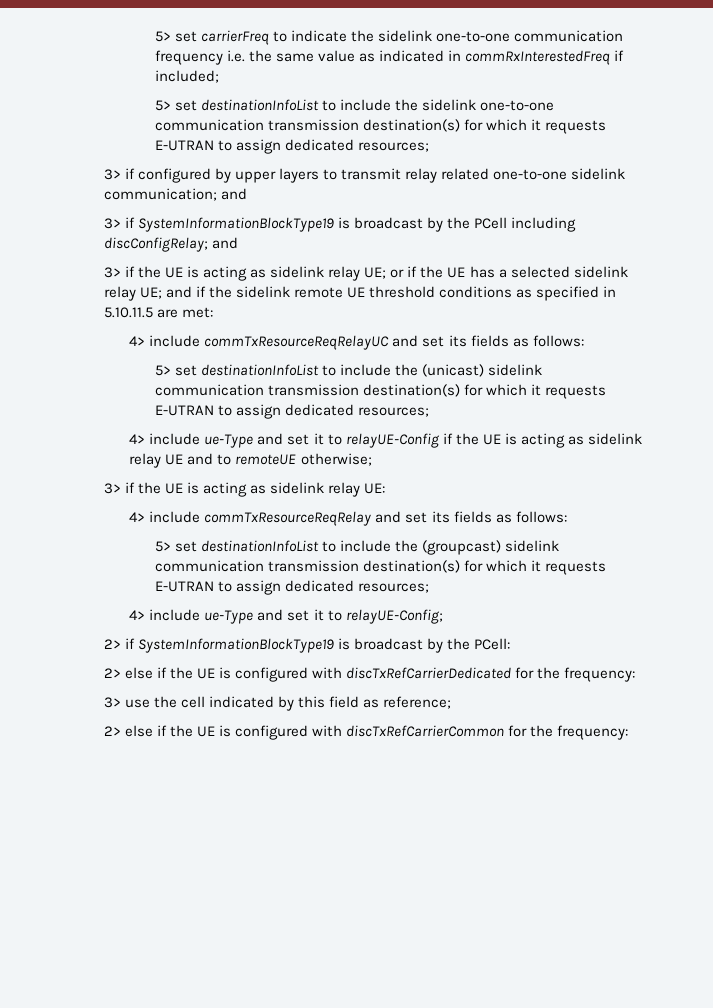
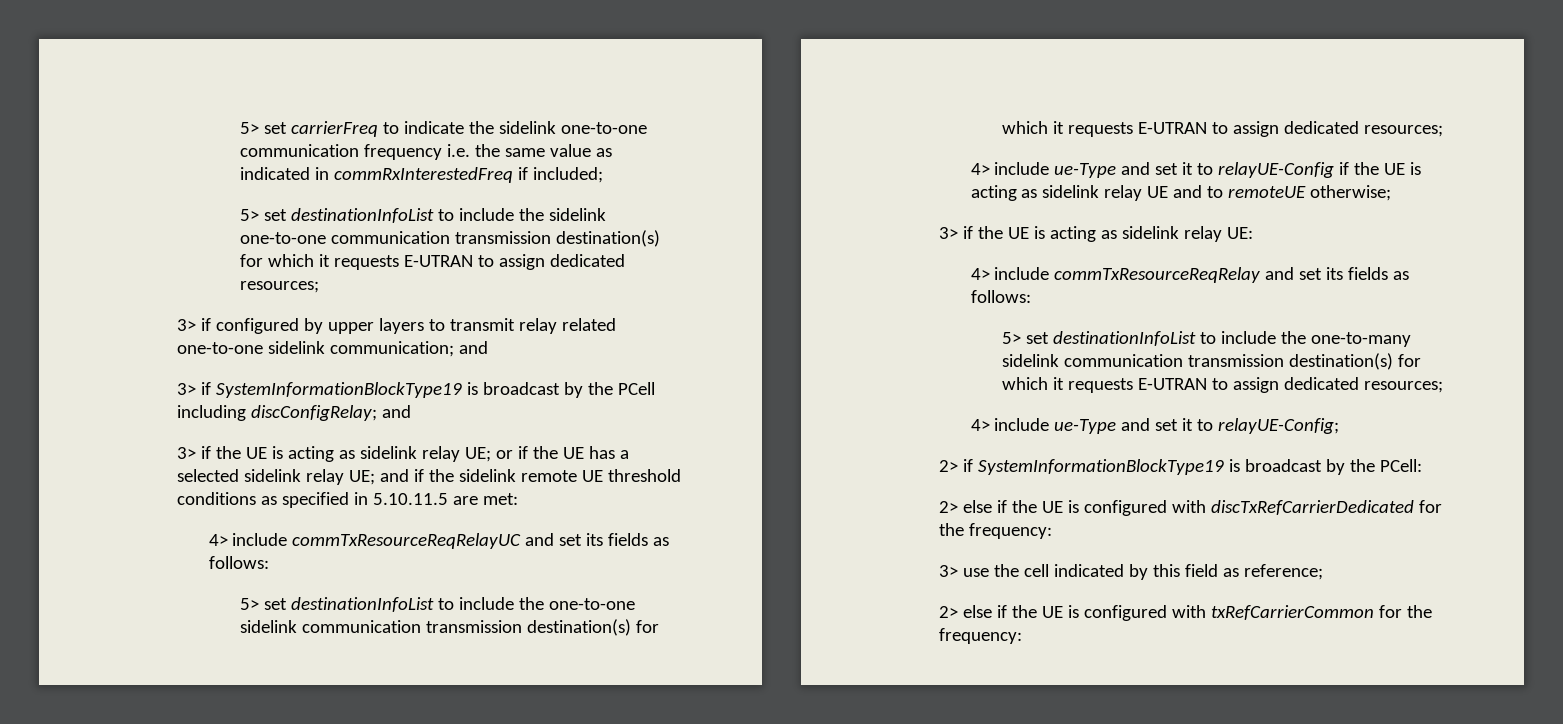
[421,364,484,377] (unicast) -> [548,598,635,610] one-to-one
[421,540,501,555] (groupcast) -> [1310,332,1411,347] one-to-many
[346,725,505,737] discTxRefCarrierCommon -> [1211,605,1375,620] txRefCarrierCommon

